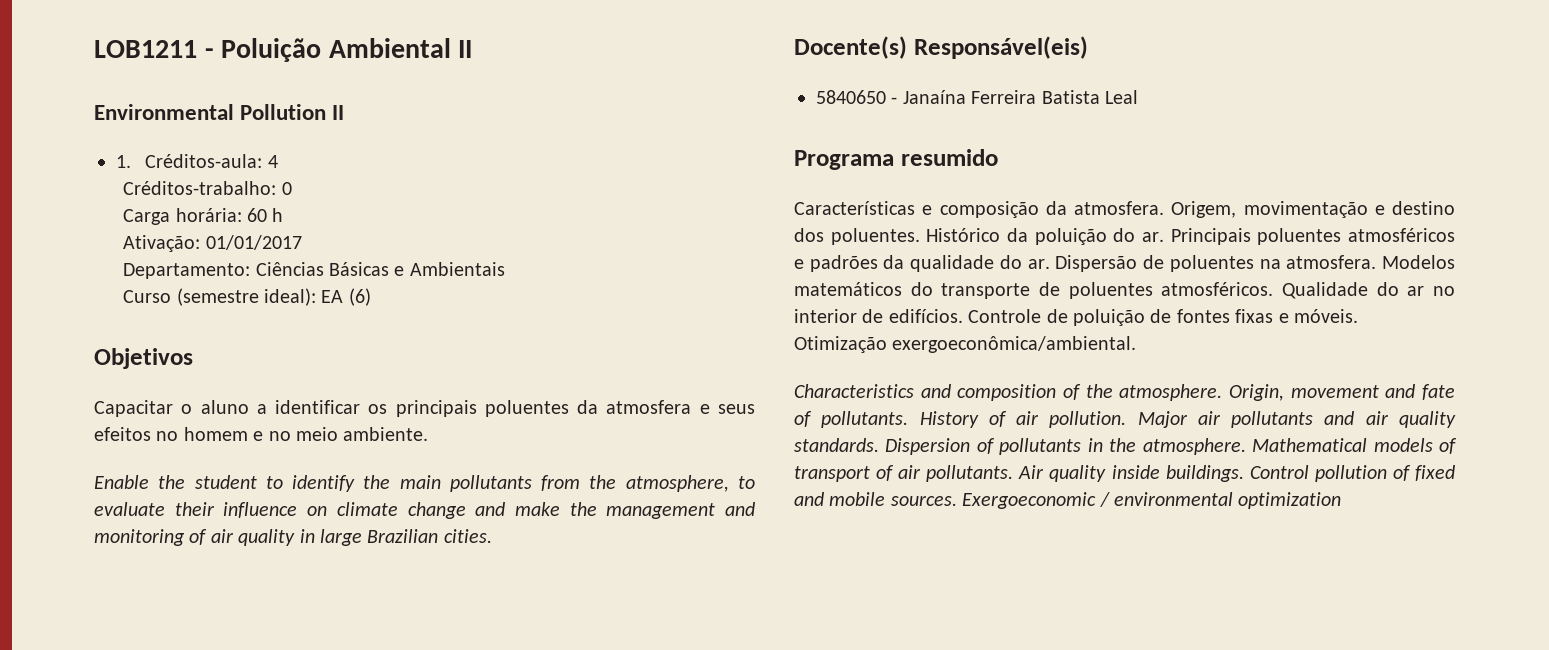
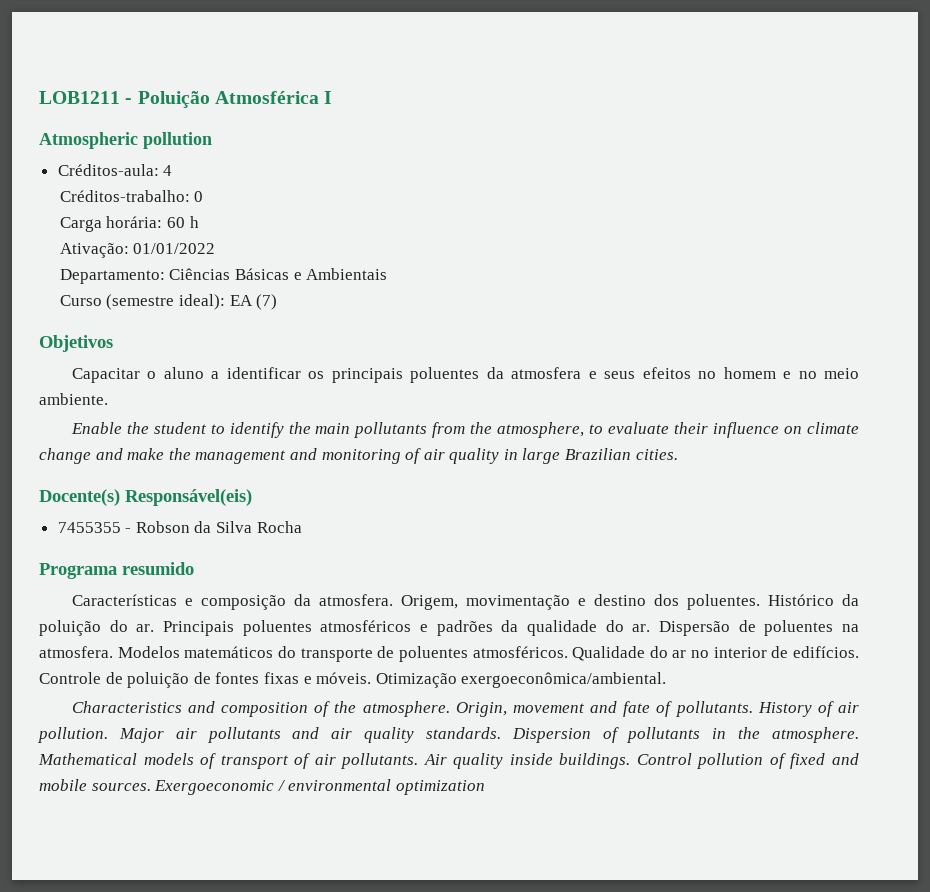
[328,38,473,58] [94,104,345,120] [116,155,131,168] Ambiental II // Environmental Pollution II // 1. -> [214,91,333,104] [39,132,212,149] Atmosférica I // Atmospheric pollution //
[205,235,302,250] 01/01/2017 -> [133,243,216,254] 01/01/2022
[348,288,371,306] (6) -> [256,294,278,310] (7)
[816,90,1138,104] 5840650 - Janaína Ferreira Batista Leal -> [57,521,302,533] 7455355 - Robson da Silva Rocha

